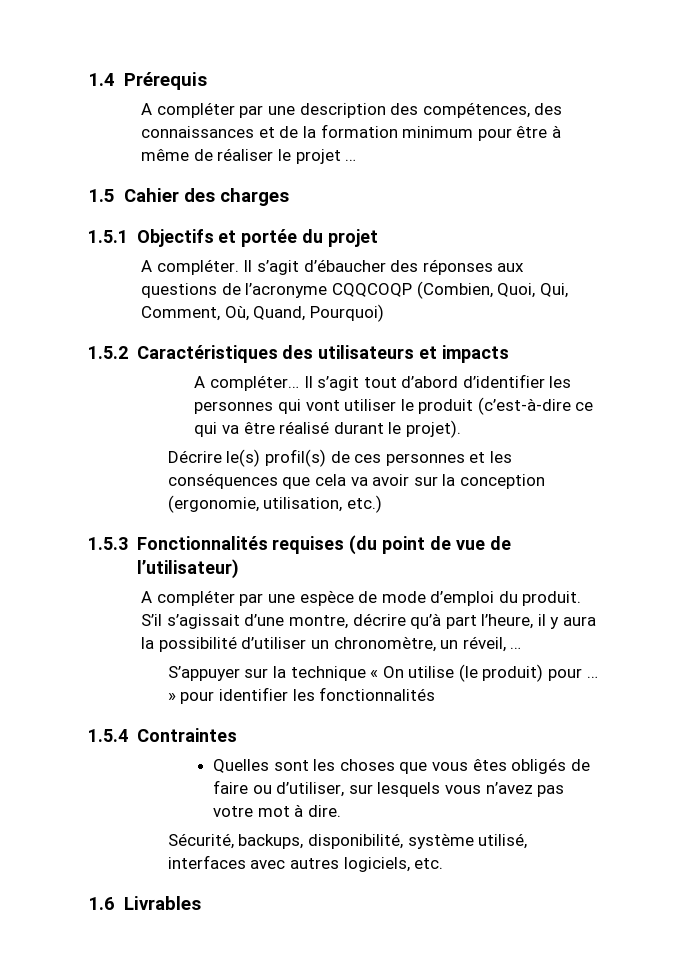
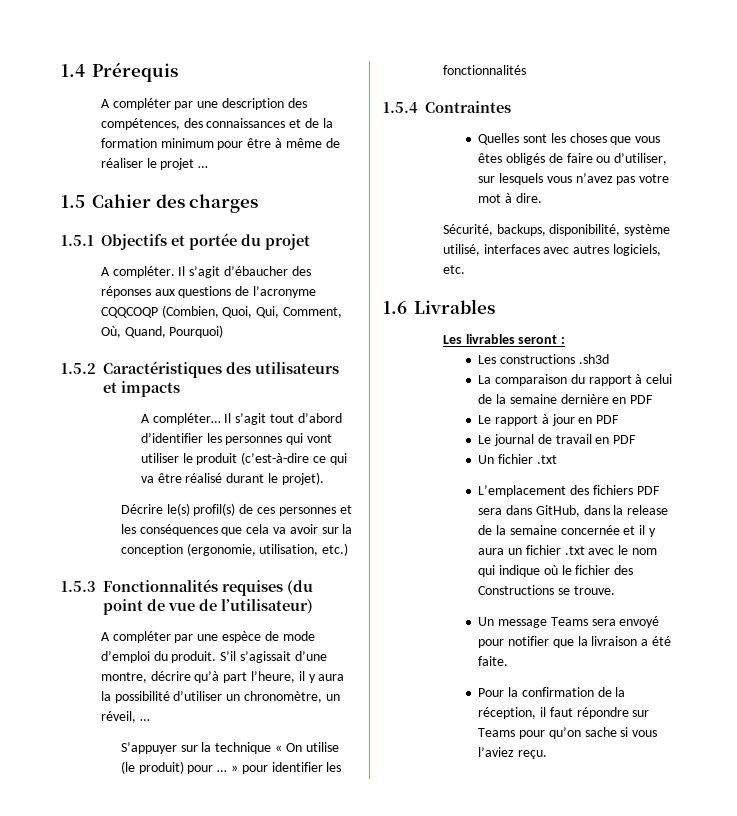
(201, 903) none -> [442,334,566,344] [478,354,609,364] [478,374,673,386] [478,394,654,404] [478,414,620,426] [478,434,637,446] [478,454,557,464] [478,485,660,497] [478,505,669,517] [478,525,656,537] [478,545,657,555] [478,565,634,577] [478,585,615,595] [478,616,660,628] [478,636,671,648] [478,656,509,666] [478,687,626,697] [478,707,650,719] [478,727,658,739] [478,747,547,759] // Les livrables seront : // Les constructions .sh3d // La comparaison du rapport à celui de la semaine dernière en PDF // Le rapport à jour en PDF // Le journal de travail en PDF // Un fichier .txt // L’emplacement des fichiers PDF sera dans GitHub, dans la release de la semaine concernée et il y aura un fichier .txt avec le nom qui indique où le fichier des Constructions se trouve. // Un message Teams sera envoyé pour notifier que la livraison a été faite. // Pour la confirmation de la réception, il faut répondre sur Teams pour qu’on sache si vous l’aviez reçu.

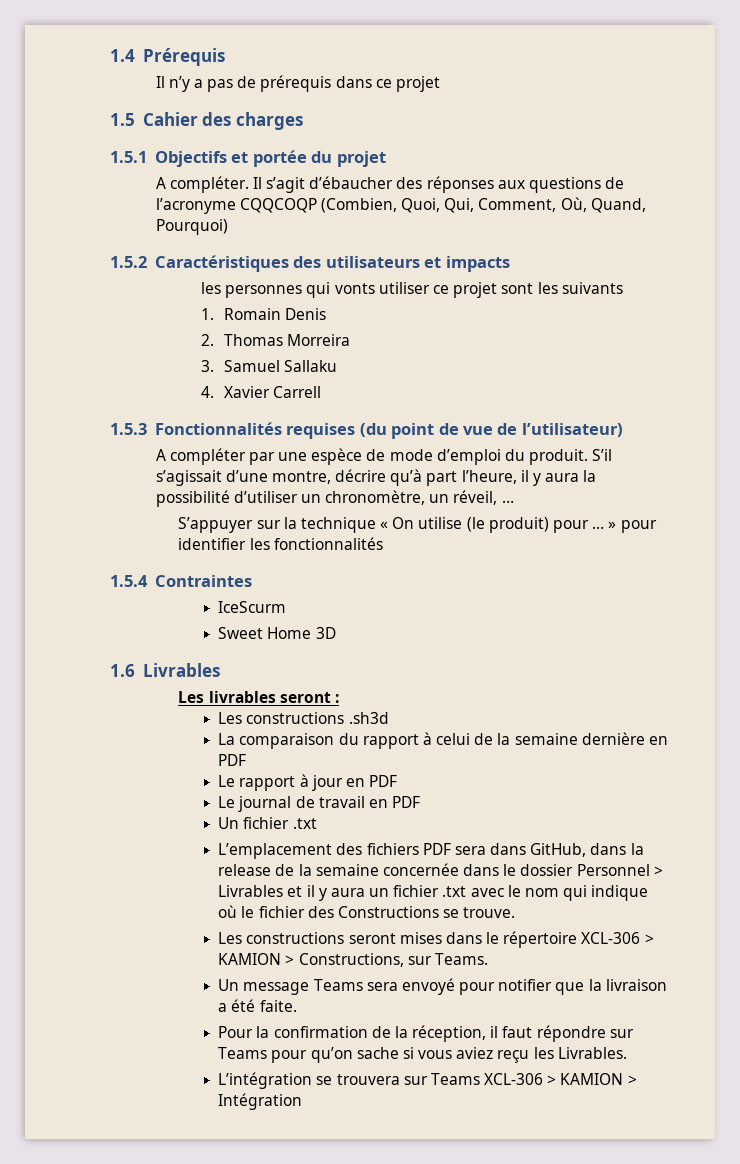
[100,98,307,110] [100,118,333,130] [100,138,340,150] [100,158,209,170] A compléter par une description des compétences, des connaissances et de la formation minimum pour être à même de réaliser le projet … -> [155,75,441,92] Il n’y a pas de prérequis dans ce projet
[140,413,342,425] [140,433,332,445] [140,452,347,465] [140,472,324,485] [120,503,352,516] [120,524,353,536] [120,543,349,556] A compléter… Il s’agit tout d’abord d’identifier les personnes qui vont utiliser le produit (c’est-à-dire ce qui va être réalisé durant le projet). // Décrire le(s) profil(s) de ces personnes et les conséquences que cela va avoir sur la conception (ergonomie, utilisation, etc.) -> [201,282,623,298] [201,308,327,320] [201,334,351,346] [201,360,338,372] [201,386,322,398] les personnes qui vonts utiliser ce projet sont les suivants // 1. Romain Denis // 2. Thomas Morreira // 3. Samuel Sallaku // 4. Xavier Carrell
[478,133,661,145] [478,153,668,165] [478,173,670,185] [478,193,542,203] [442,224,671,236] [442,244,661,256] [442,265,465,274] Quelles sont les choses que vous êtes obligés de faire ou d’utiliser, sur lesquels vous n’avez pas votre mot à dire. // Sécurité, backups, disponibilité, système utilisé, interfaces avec autres logiciels, etc. -> [218,601,287,613] [218,627,336,639] IceScurm // Sweet Home 3D
(620, 530) none -> [463,864,663,876] [218,885,284,897] dans le dossier Personnel > Livrables
(615, 590) none -> [218,931,654,948] [218,953,488,967] // Les constructions seront mises dans le répertoire XCL-306 > KAMION > Constructions, sur Teams.
[478,747,547,759] l’aviez reçu. -> [456,1047,627,1063] [218,1072,637,1089] [218,1093,303,1110] aviez reçu les Livrables. // L’intégration se trouvera sur Teams XCL-306 > KAMION > Intégration

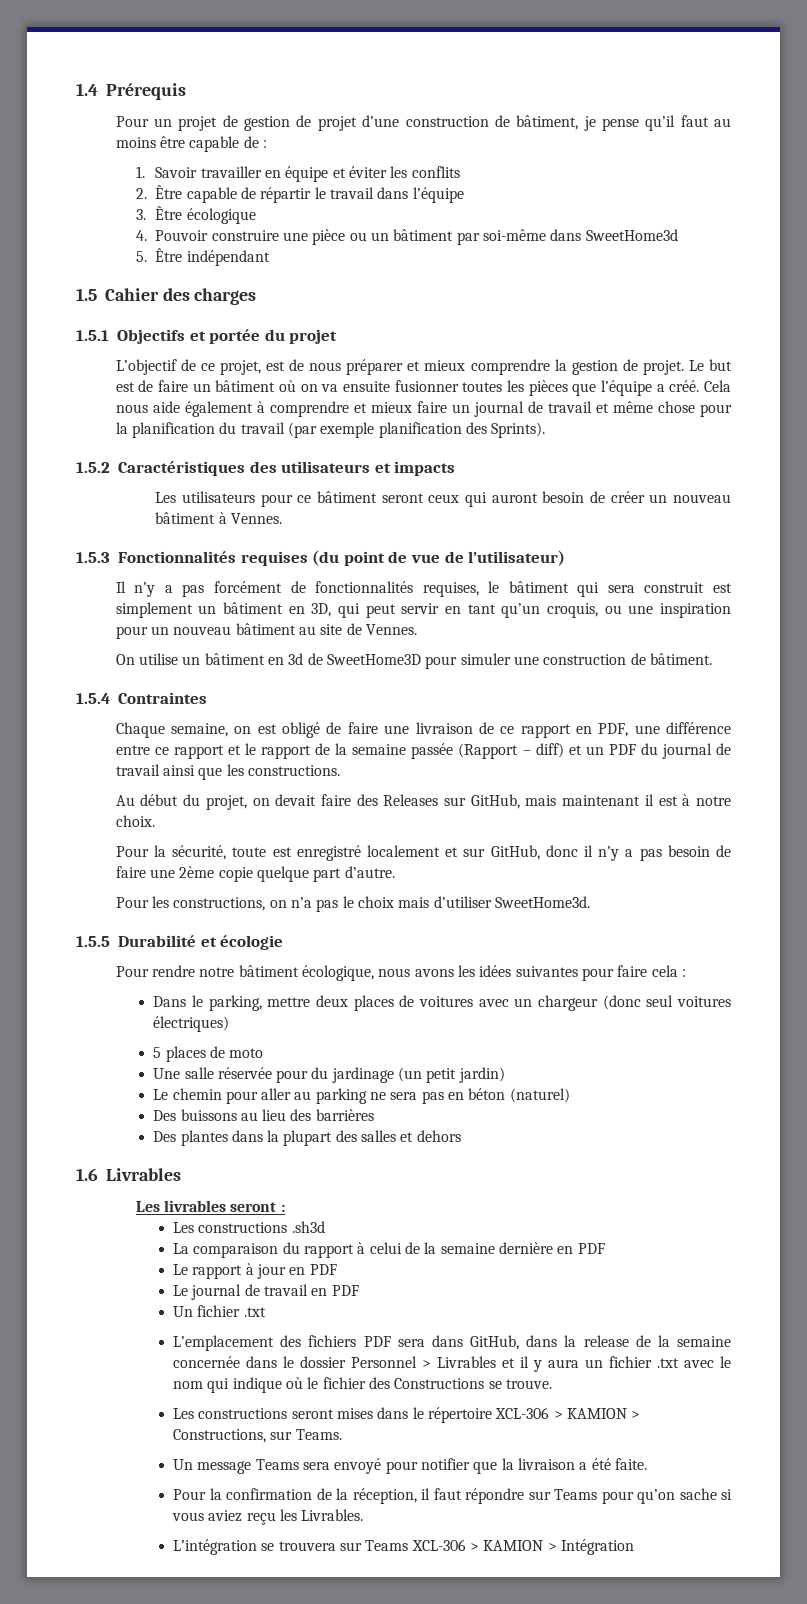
[155,75,441,92] Il n’y a pas de prérequis dans ce projet -> [115,115,731,131] [115,136,268,152] [135,166,460,182] [135,185,464,203] [135,206,256,224] [135,229,678,245] [135,248,270,266] Pour un projet de gestion de projet d’une construction de bâtiment, je pense qu’il faut au moins être capable de : // 1. Savoir travailler en équipe et éviter les conflits // 2. Être capable de répartir le travail dans l’équipe // 3. Être écologique // 4. Pouvoir construire une pièce ou un bâtiment par soi-même dans SweetHome3d // 5. Être indépendant
[155,176,625,193] [155,197,646,214] [155,219,228,235] A compléter. Il s’agit d’ébaucher des réponses aux questions de l’acronyme CQQCOQP (Combien, Quoi, Qui, Comment, Où, Quand, Pourquoi) -> [115,359,733,375] [115,380,731,396] [115,401,732,417] [115,422,546,438] L’objectif de ce projet, est de nous préparer et mieux comprendre la gestion de projet. Le but est de faire un bâtiment où on va ensuite fusionner toutes les pièces que l’équipe a créé. Cela nous aide également à comprendre et mieux faire un journal de travail et même chose pour la planification du travail (par exemple planification des Sprints).
[201,282,623,298] [201,308,327,320] [201,334,351,346] [201,360,338,372] [201,386,322,398] les personnes qui vonts utiliser ce projet sont les suivants // 1. Romain Denis // 2. Thomas Morreira // 3. Samuel Sallaku // 4. Xavier Carrell -> [155,491,732,507] [155,512,283,524] Les utilisateurs pour ce bâtiment seront ceux qui auront besoin de créer un nouveau bâtiment à Vennes.
[155,448,613,465] [155,469,597,486] [155,490,514,507] [178,517,657,533] [178,537,383,550] [110,575,252,587] [218,601,287,613] [218,627,336,639] A compléter par une espèce de mode d’emploi du produit. S’il s’agissait d’une montre, décrire qu’à part l’heure, il y aura la possibilité d’utiliser un chronomètre, un réveil, … // S’appuyer sur la technique « On utilise (le produit) pour … » pour identifier les fonctionnalités // 1.5.4 Contraintes // IceScurm // Sweet Home 3D -> [115,581,733,597] [115,602,731,618] [115,623,417,639] [115,653,712,669] [76,692,207,704] [115,722,731,738] [115,743,731,759] [115,764,341,780] [115,794,732,810] [115,815,155,827] [115,845,732,861] [115,866,395,882] [115,896,590,912] [76,935,284,950] [115,965,686,981] [153,995,731,1011] [153,1016,230,1032] [153,1046,264,1062] [153,1067,505,1083] [153,1088,570,1104] [153,1109,374,1121] [153,1130,461,1146] Il n’y a pas forcément de fonctionnalités requises, le bâtiment qui sera construit est simplement un bâtiment en 3D, qui peut servir en tant qu’un croquis, ou une inspiration pour un nouveau bâtiment au site de Vennes. // On utilise un bâtiment en 3d de SweetHome3D pour simuler une construction de bâtiment. // 1.5.4 Contraintes // Chaque semaine, on est obligé de faire une livraison de ce rapport en PDF, une différence entre ce rapport et le rapport de la semaine passée (Rapport – diff) et un PDF du journal de travail ainsi que les constructions. // Au début du projet, on devait faire des Releases sur GitHub, mais maintenant il est à notre choix. // Pour la sécurité, toute est enregistré localement et sur GitHub, donc il n’y a pas besoin de faire une 2ème copie quelque part d’autre. // Pour les constructions, on n’a pas le choix mais d’utiliser SweetHome3d. // 1.5.5 Durabilité et écologie // Pour rendre notre bâtiment écologique, nous avons les idées suivantes pour faire cela : // Dans le parking, mettre deux places de voitures avec un chargeur (donc seul voitures électriques) // 5 places de moto // Une salle réservée pour du jardinage (un petit jardin) // Le chemin pour aller au parking ne sera pas en béton (naturel) // Des buissons au lieu des barrières // Des plantes dans la plupart des salles et dehors

